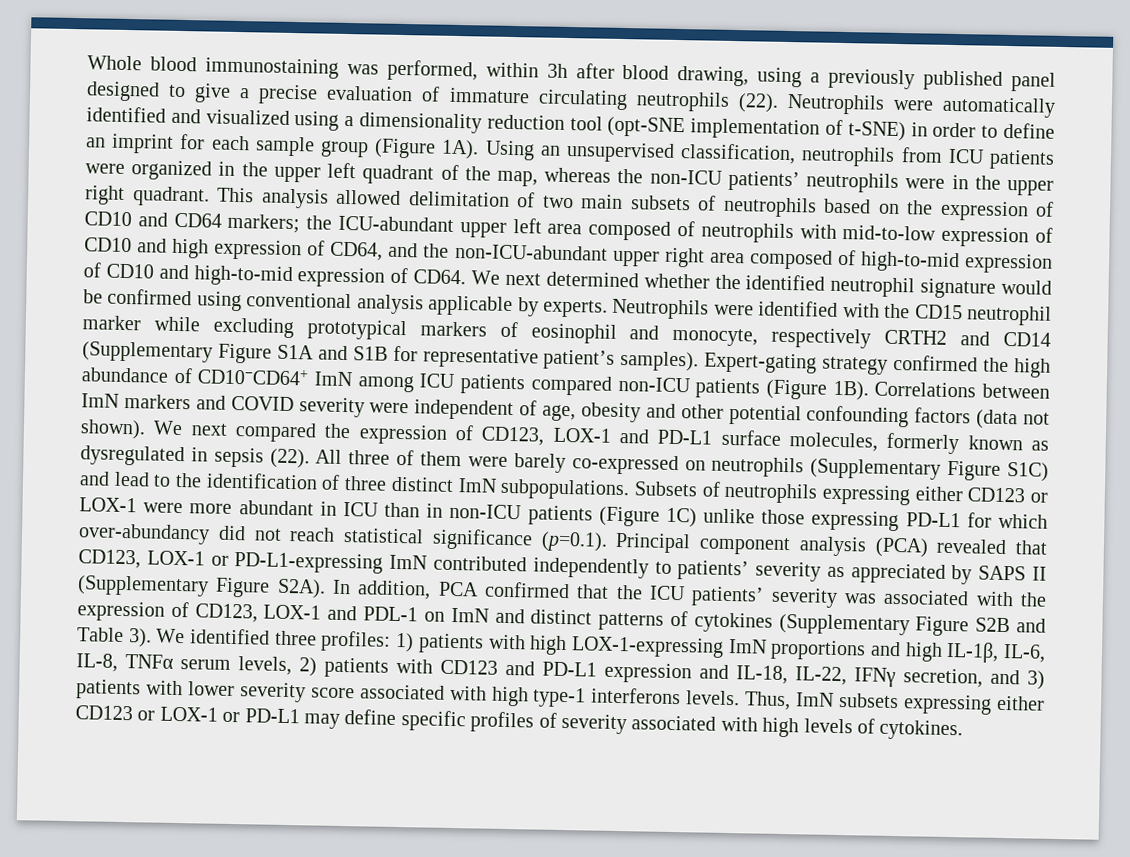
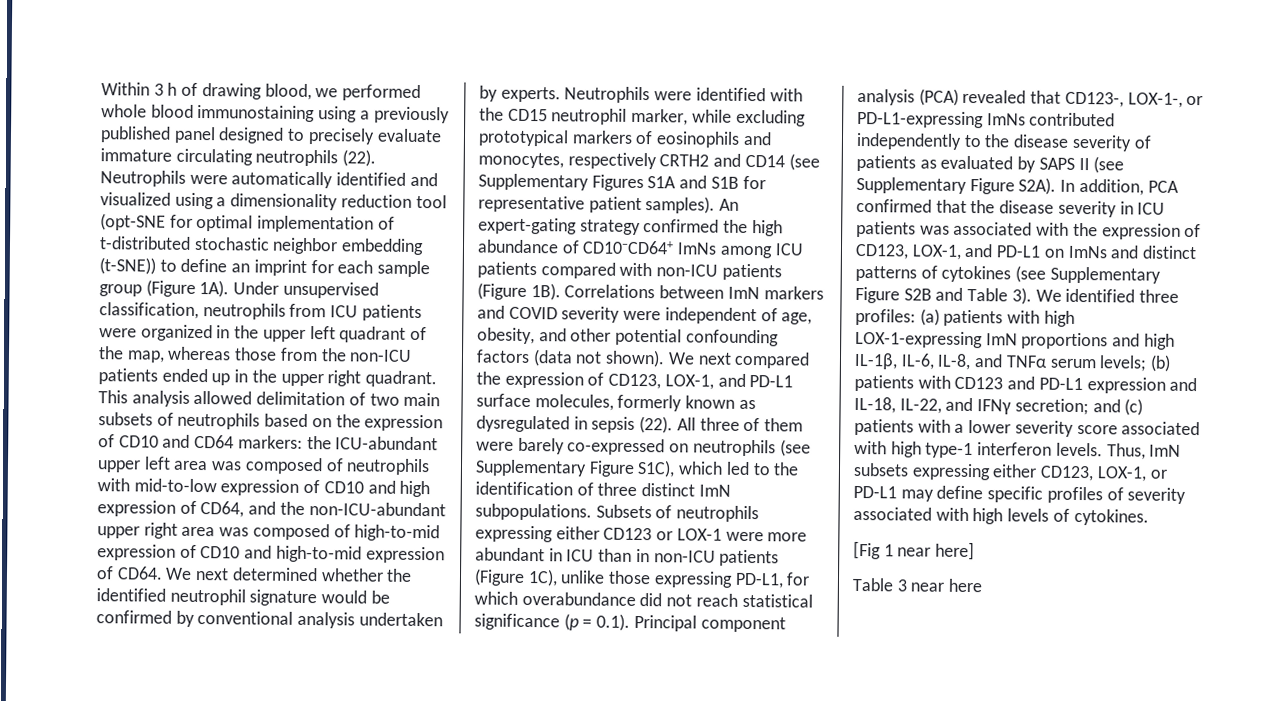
[87,55,750,87] Whole blood immunostaining was performed, within 3h after blood drawing, -> [101,82,422,102] [101,104,316,123] Within 3 h of drawing blood, we performed whole blood immunostaining
[194,83,441,105] give a precise evaluation of -> [307,127,442,145] precisely evaluate
[690,118,977,142] implementation of t-SNE) in order -> [169,214,395,233] [99,236,425,256] [99,257,156,275] for optimal implementation of t-distributed stochastic neighbor embedding (t-SNE))
[484,140,561,161] Using an -> [233,281,280,295] Under
[617,168,946,194] the non-ICU patients’ neutrophils were -> [234,347,413,362] [98,368,231,386] those from the non-ICU patients ended up
[227,213,301,234] markers; -> [237,435,303,449] markers:
(583, 229) none -> [211,461,243,471] was
(745, 258) none -> [219,527,250,537] was
[196,291,242,312] using -> [175,610,195,627] by
[428,295,514,317] applicable -> [358,612,443,627] undertaken
[82,315,141,331] marker -> [631,108,689,126] marker,
[530,323,759,347] eosinophil and monocyte, -> [656,131,772,148] [478,152,564,169] eosinophils and monocytes,
[82,341,272,364] (Supplementary Figure -> [788,153,820,171] [478,173,644,192] (see Supplementary Figures
[543,349,818,374] patient’s samples). Expert-gating -> [588,196,740,214] [478,217,577,235] patient samples). An expert-gating
[314,371,353,387] ImN -> [677,242,718,255] ImNs
(612, 385) none -> [619,262,653,277] with
[580,402,641,423] obesity -> [477,327,535,345] obesity,
[552,427,612,443] LOX-1 -> [664,374,714,390] LOX-1,
[810,458,1049,482] [79,471,150,487] (Supplementary Figure S1C) and lead -> [779,439,811,457] [475,459,750,478] (see Supplementary Figure S1C), which led
[665,507,697,528] 1C) -> [527,569,558,587] 1C),
[905,512,961,528] PD-L1 -> [734,572,784,589] PD-L1,
[78,523,210,545] over-abundancy -> [521,591,636,606] overabundance
[540,531,608,552] (p=0.1). -> [563,613,631,631] (p = 0.1).
[78,549,205,569] CD123, LOX-1 -> [1064,91,1183,108] CD123-, LOX-1-,
[389,554,428,570] ImN -> [986,113,1026,126] ImNs
[677,560,946,584] patients’ severity as appreciated -> [984,134,1152,152] [856,154,1014,172] the disease severity of patients as evaluated
[77,575,209,597] (Supplementary -> [1093,156,1125,174] [856,176,967,194] (see Supplementary
[649,585,838,608] ICU patients’ severity -> [999,200,1166,218] [856,220,916,238] disease severity in ICU patients
[263,604,489,623] LOX-1 and PDL-1 on ImN -> [911,243,1108,260] LOX-1, and PD-L1 on ImNs
[778,613,910,636] (Supplementary -> [1015,265,1161,284] (see Supplementary
[395,632,415,653] 1) -> [919,308,940,326] (a)
(118, 662) none -> [974,354,1004,368] and
[238,656,317,677] levels, 2) -> [1099,354,1172,372] levels; (b)
[854,667,1045,690] [76,679,183,700] IFNγ secretion, and 3) patients with -> [945,397,1144,416] [854,418,965,436] and IFNγ secretion; and (c) patients with a
[591,687,682,705] interferons -> [977,442,1053,456] interferon
[75,705,218,722] CD123 or LOX-1 -> [1040,465,1147,482] CD123, LOX-1,
(964, 730) none -> [853,540,976,561] [852,577,983,593] // [Fig 1 near here] // Table 3 near here

